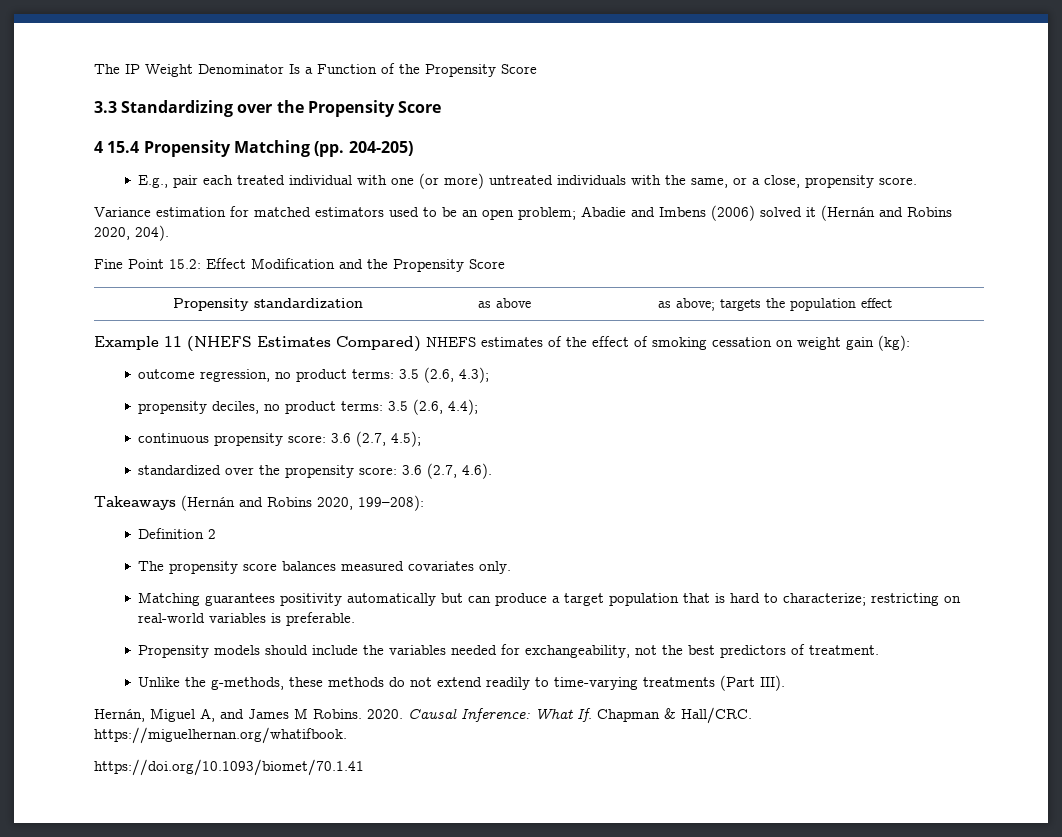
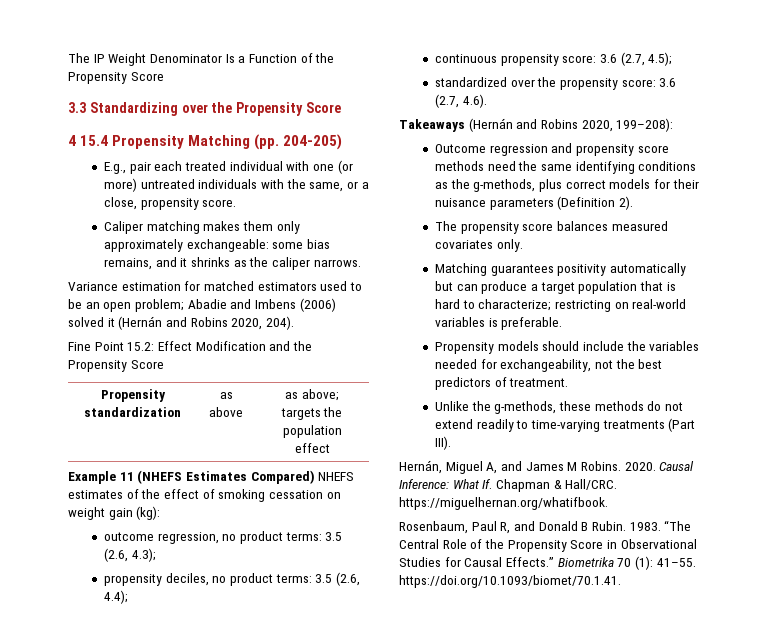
(918, 181) none -> [104,221,300,234] [104,239,331,252] [104,257,361,270] // Caliper matching makes them only approximately exchangeable: some bias remains, and it shrinks as the caliper narrows.
[138,528,217,539] Definition 2 -> [435,143,669,156] [435,161,697,174] [435,179,699,192] [435,196,634,210] Outcome regression and propensity score methods need the same identifying conditions as the g-methods, plus correct models for their nuisance parameters (Definition 2).
[94,759,364,776] https://doi.org/10.1093/biomet/70.1.41 -> [399,520,692,534] [399,539,697,552] [399,556,696,570] [399,575,621,588] Rosenbaum, Paul R, and Donald B Rubin. 1983. “The Central Role of the Propensity Score in Observational Studies for Causal Effects.” Biometrika 70 (1): 41–55. https://doi.org/10.1093/biomet/70.1.41.

